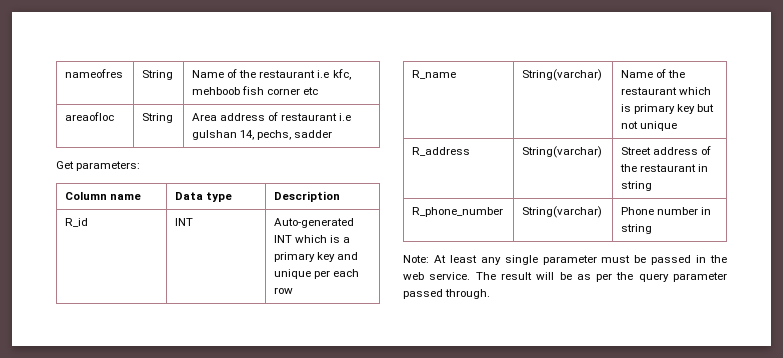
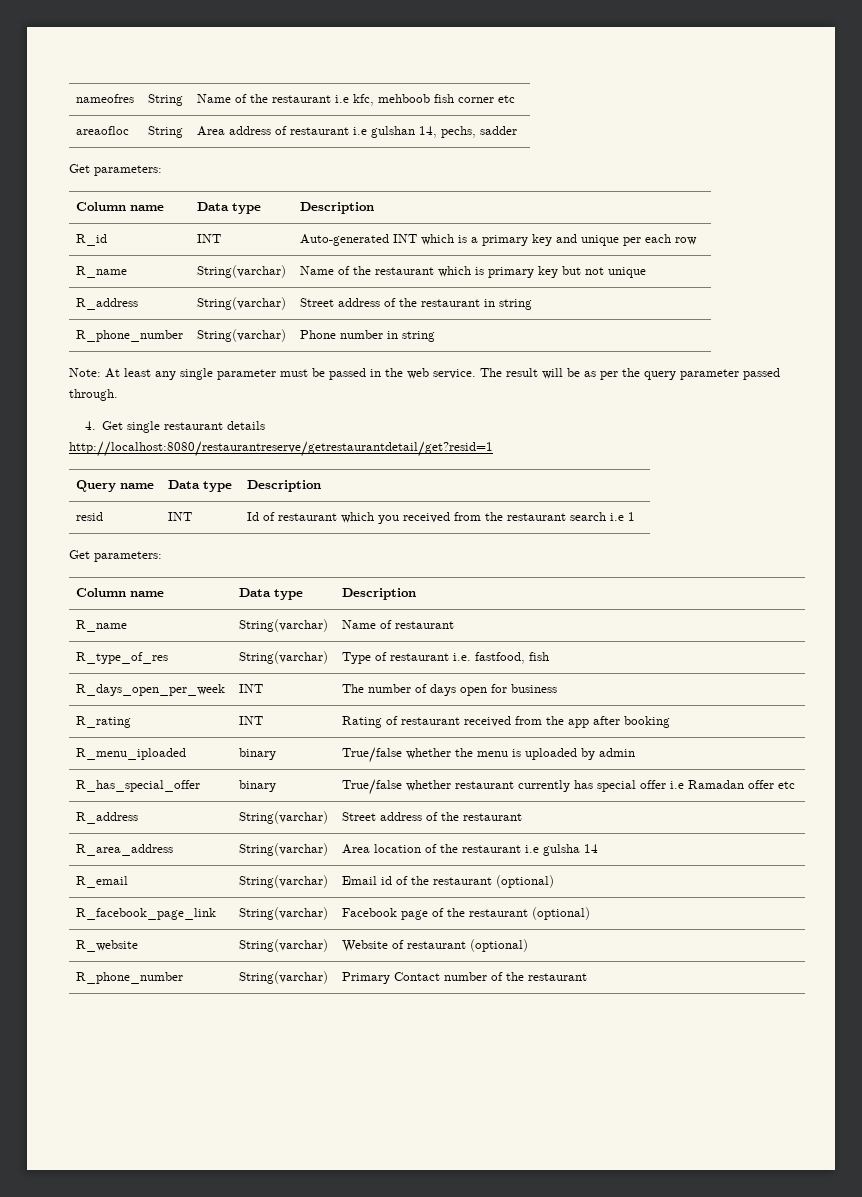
(491, 294) none -> [84,421,266,433] [69,441,493,457] [75,480,154,492] [167,480,232,492] [246,480,321,492] [75,512,103,521] [167,512,192,521] [246,512,635,524] [69,550,162,562] [75,588,164,597] [238,588,303,600] [341,588,416,600] [75,620,127,632] [238,619,328,632] [341,620,454,629] [75,652,168,664] [238,651,328,664] [341,652,549,664] [75,684,225,696] [238,684,263,693] [341,684,557,696] [75,716,131,728] [238,716,263,725] [341,716,670,728] [75,748,186,760] [238,748,276,760] [341,747,635,763] [75,780,200,792] [238,780,276,792] [341,779,795,795] [75,812,138,824] [238,811,328,824] [341,812,522,821] [75,844,173,856] [238,843,328,856] [341,844,598,856] [75,876,128,888] [238,875,328,888] [341,875,554,888] [75,908,216,920] [238,907,328,920] [341,907,590,920] [75,940,138,952] [238,939,328,952] [341,939,528,952] [75,972,183,984] [238,971,328,984] [341,972,587,984] // 4. Get single restaurant details // http://localhost:8080/restaurantreserve/getrestaurantdetail/get?resid=1 // Query name | Data type | Description // resid | INT | Id of restaurant which you received from the restaurant search i.e 1 // Get parameters: // Column name | Data type | Description // R_name | String(varchar) | Name of restaurant // R_type_of_res | String(varchar) | Type of restaurant i.e. fastfood, fish // R_days_open_per_week | INT | The number of days open for business // R_rating | INT | Rating of restaurant received from the app after booking // R_menu_iploaded | binary | True/false whether the menu is uploaded by admin // R_has_special_offer | binary | True/false whether restaurant currently has special offer i.e Ramadan offer etc // R_address | String(varchar) | Street address of the restaurant // R_area_address | String(varchar) | Area location of the restaurant i.e gulsha 14 // R_email | String(varchar) | Email id of the restaurant (optional) // R_facebook_page_link | String(varchar) | Facebook page of the restaurant (optional) // R_website | String(varchar) | Website of restaurant (optional) // R_phone_number | String(varchar) | Primary Contact number of the restaurant

